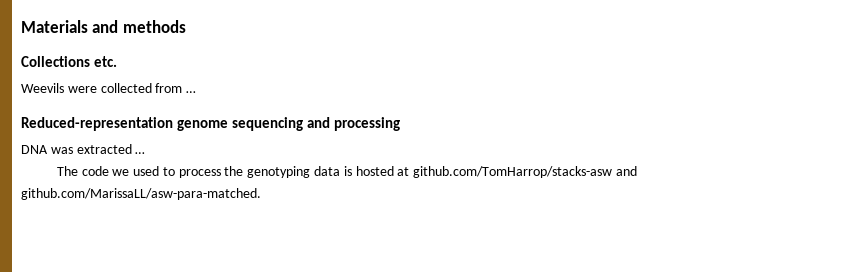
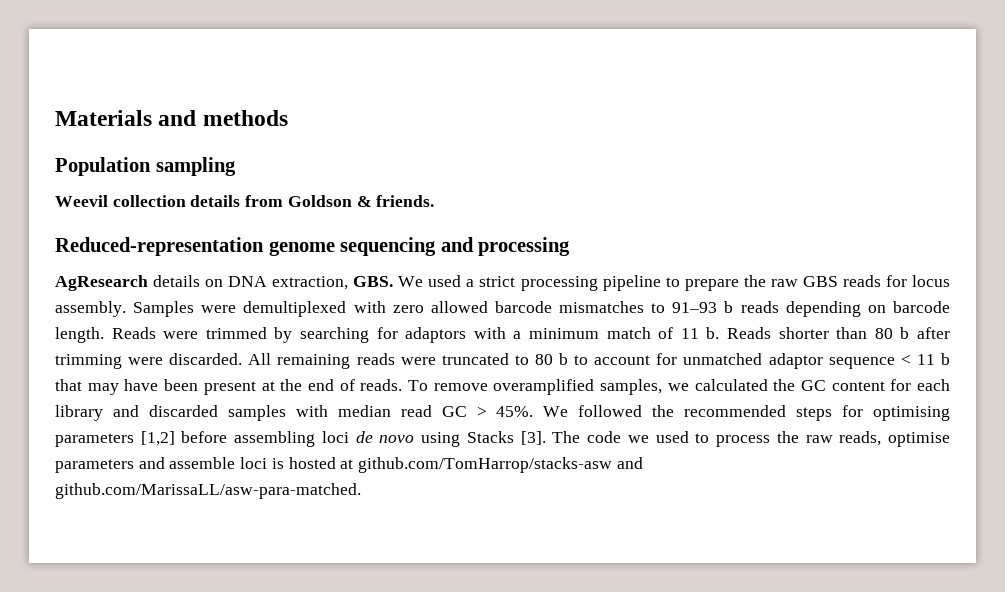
[21,56,118,67] [21,83,197,93] Collections etc. // Weevils were collected from … -> [55,157,236,176] [55,195,435,207] Population sampling // Weevil collection details from Goldson & friends.
[21,144,146,154] DNA was extracted … // -> [55,275,951,291] [55,301,950,317] [55,327,951,343] [55,353,950,369] [55,379,951,395] [55,405,950,421] [55,431,546,447] AgResearch details on DNA extraction, GBS. We used a strict processing pipeline to prepare the raw GBS reads for locus assembly. Samples were demultiplexed with zero allowed barcode mismatches to 91–93 b reads depending on barcode length. Reads were trimmed by searching for adaptors with a minimum match of 11 b. Reads shorter than 80 b after trimming were discarded. All remaining reads were truncated to 80 b to account for unmatched adaptor sequence < 11 b that may have been present at the end of reads. To remove overamplified samples, we calculated the GC content for each library and discarded samples with median read GC > 45%. We followed the recommended steps for optimising parameters [1,2] before assembling loci de novo using Stacks [3].
[247,166,341,178] genotyping data -> [805,431,950,447] [55,457,268,473] raw reads, optimise parameters and assemble loci

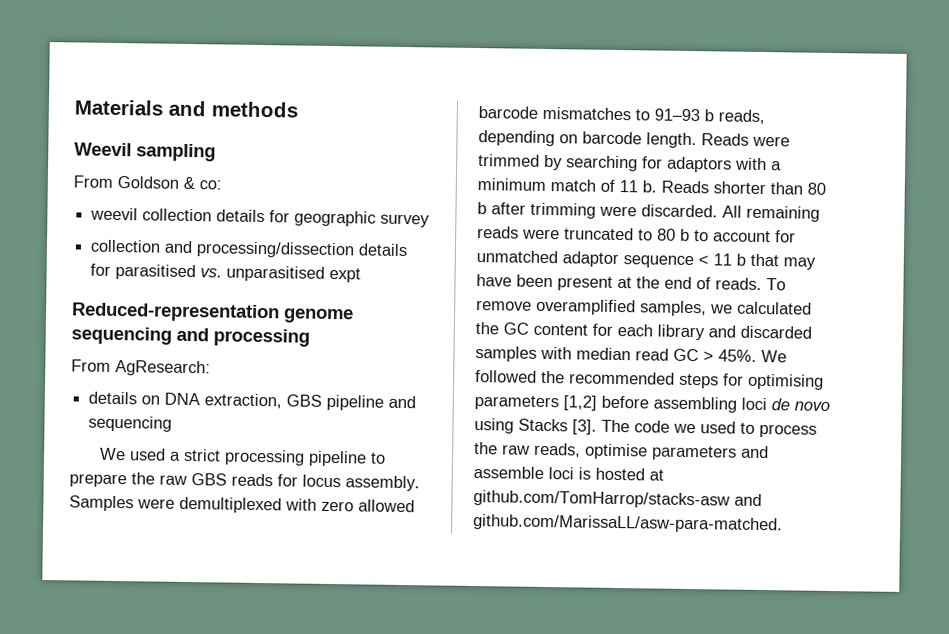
[55,157,151,176] Population -> [74,142,132,157] Weevil
[55,195,435,207] Weevil collection details from Goldson & friends. -> [73,175,222,190] [90,207,431,228] [90,239,409,259] [90,263,362,283] From Goldson & co: // weevil collection details for geographic survey // collection and processing/dissection details for parasitised vs. unparasitised expt
[55,275,148,291] AgResearch -> [71,359,211,377] From AgResearch: //
[353,276,394,287] GBS. -> [286,394,417,411] [88,415,173,432] GBS pipeline and sequencing //
[740,301,779,313] reads -> [718,109,765,125] reads,

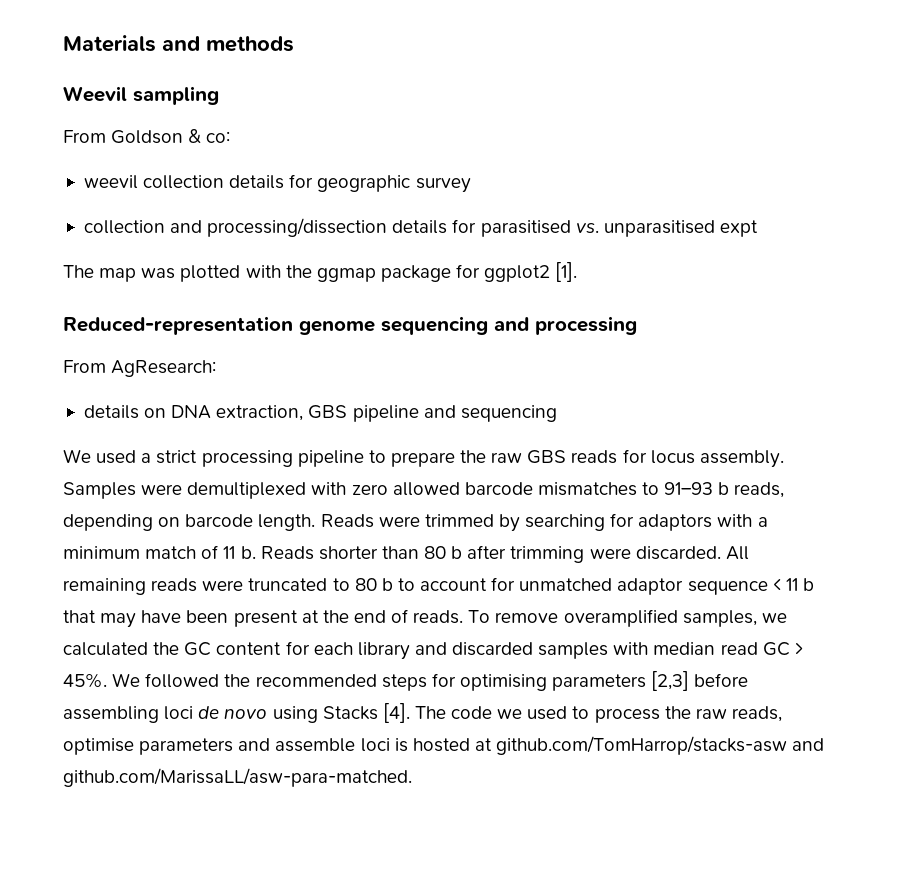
(362, 275) none -> [63,262,578,282] // The map was plotted with the ggmap package for ggplot2 [1].
[563,395,597,411] [1,2] -> [651,671,690,691] [2,3]
[572,419,597,435] [3]. -> [382,703,410,723] [4].

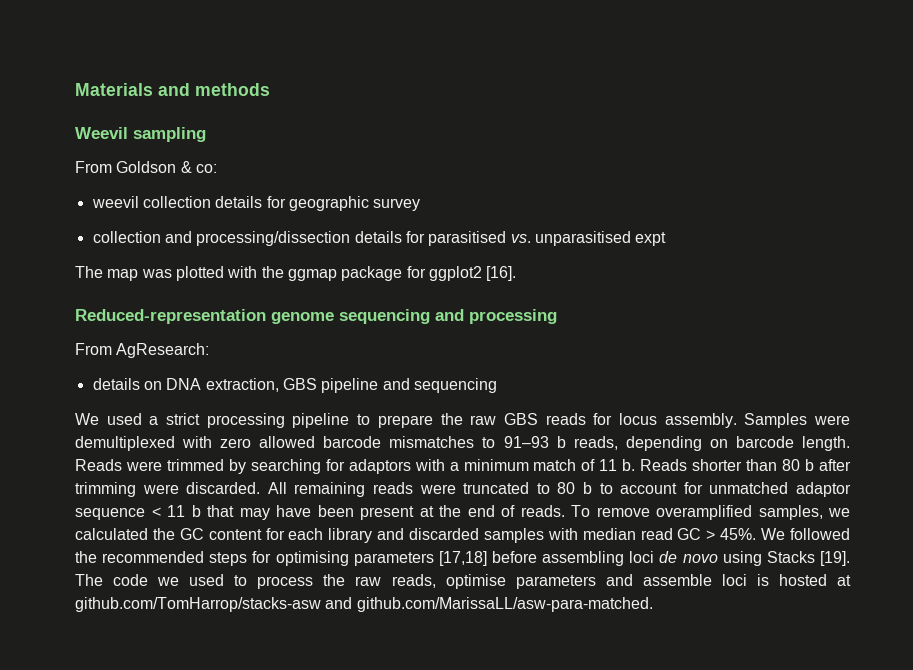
[555,262,578,282] [1]. -> [486,266,517,281] [16].
[651,671,690,691] [2,3] -> [438,551,487,566] [17,18]
[382,703,410,723] [4]. -> [819,551,850,566] [19].

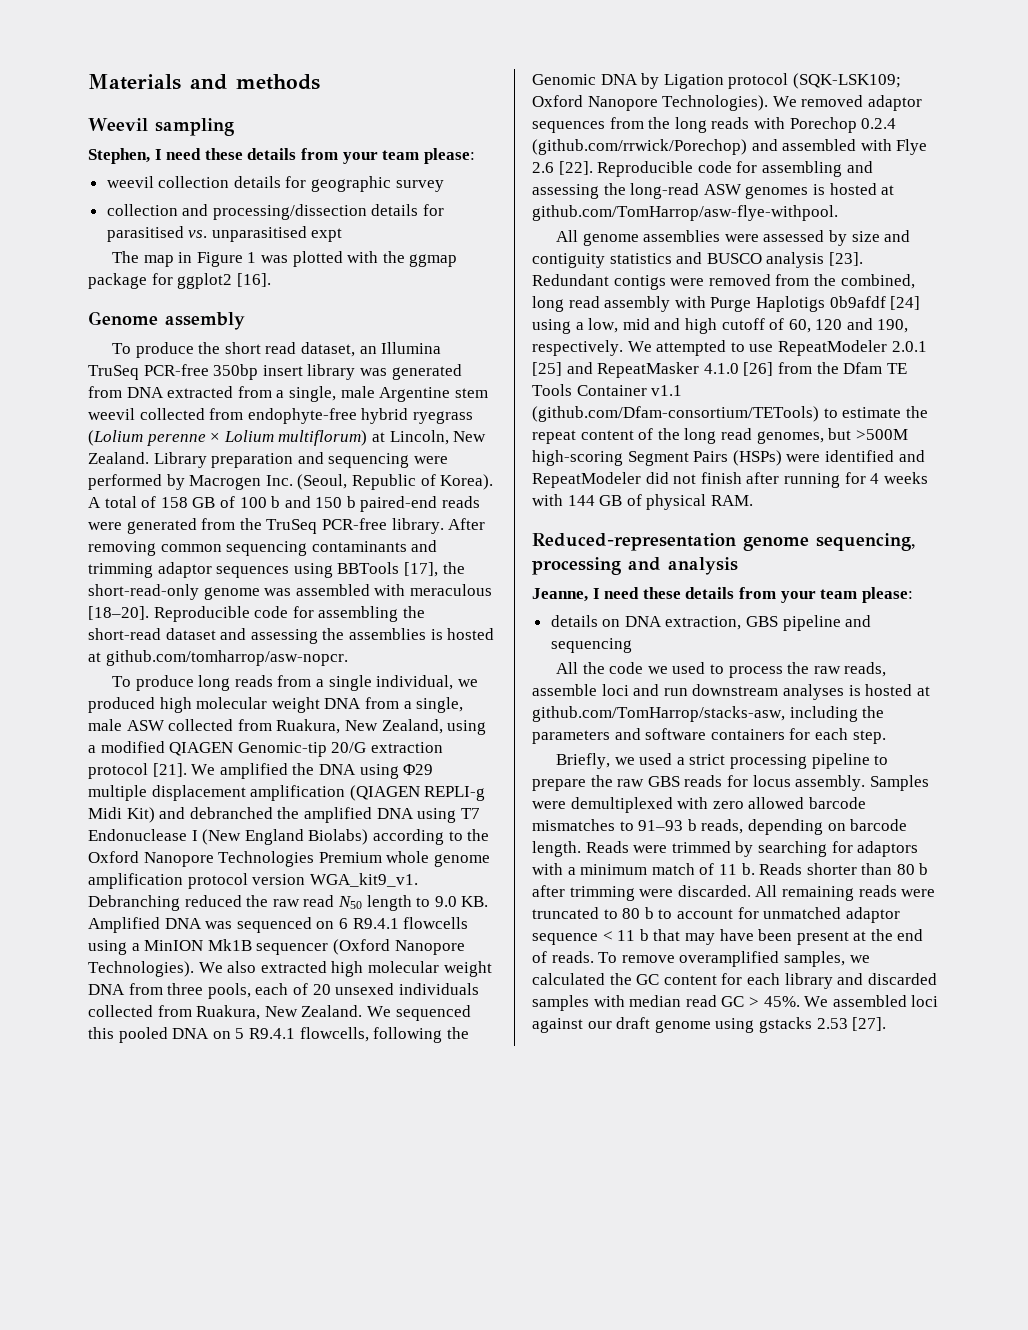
[75,161,217,173] From Goldson & co: -> [88,148,475,164] Stephen, I need these details from your team please:
(139, 275) none -> [178,252,257,267] in Figure 1
[75,309,557,324] [75,343,210,358] Reduced-representation genome sequencing and processing // From AgResearch: -> [88,311,245,330] [112,342,442,358] [88,364,462,380] [88,386,488,402] [88,408,473,424] [88,430,487,446] [88,452,448,468] [88,474,494,490] [88,496,481,512] [88,518,486,534] [88,540,438,556] [88,562,465,578] [88,584,492,600] [88,606,425,622] [88,628,495,644] [88,650,348,666] [112,675,478,691] [88,697,464,713] [88,719,487,735] [88,741,443,757] [88,763,434,779] [88,785,486,801] [88,807,480,823] [88,829,490,845] [88,851,490,867] [88,873,418,889] [88,895,489,911] [88,917,469,933] [88,939,465,955] [88,961,492,977] [88,983,479,999] [88,1005,471,1021] [88,1027,469,1043] [532,73,901,89] [532,95,922,111] [532,117,897,133] [532,139,928,155] [532,161,873,177] [532,183,895,199] [532,205,838,221] [556,230,911,246] [532,252,863,268] [532,274,915,290] [532,296,921,312] [532,318,909,334] [532,340,927,356] [532,362,907,378] [532,384,683,396] [532,406,928,422] [532,428,908,444] [532,450,925,466] [532,472,928,488] [532,494,753,510] [532,533,915,551] [532,557,738,575] [532,587,913,603] Genome assembly // To produce the short read dataset, an Illumina TruSeq PCR-free 350bp insert library was generated from DNA extracted from a single, male Argentine stem weevil collected from endophyte-free hybrid ryegrass (Lolium perenne × Lolium multiflorum) at Lincoln, New Zealand. Library preparation and sequencing were performed by Macrogen Inc. (Seoul, Republic of Korea). A total of 158 GB of 100 b and 150 b paired-end reads were generated from the TruSeq PCR-free library. After removing common sequencing contaminants and trimming adaptor sequences using BBTools [17], the short-read-only genome was assembled with meraculous [18–20]. Reproducible code for assembling the short-read dataset and assessing the assemblies is hosted at github.com/tomharrop/asw-nopcr. // To produce long reads from a single individual, we produced high molecular weight DNA from a single, male ASW collected from Ruakura, New Zealand, using a modified QIAGEN Genomic-tip 20/G extraction protocol [21]. We amplified the DNA using Φ29 multiple displacement amplification (QIAGEN REPLI-g Midi Kit) and debranched the amplified DNA using T7 Endonuclease I (New England Biolabs) according to the Oxford Nanopore Technologies Premium whole genome amplification protocol version WGA_kit9_v1. Debranching reduced the raw read N50 length to 9.0 KB. Amplified DNA was sequenced on 6 R9.4.1 flowcells using a MinION Mk1B sequencer (Oxford Nanopore Technologies). We also extracted high molecular weight DNA from three pools, each of 20 unsexed individuals collected from Ruakura, New Zealand. We sequenced this pooled DNA on 5 R9.4.1 flowcells, following the Genomic DNA by Ligation protocol (SQK-LSK109; Oxford Nanopore Technologies). We removed adaptor sequences from the long reads with Porechop 0.2.4 (github.com/rrwick/Porechop) and assembled with Flye 2.6 [22]. Reproducible code for assembling and assessing the long-read ASW genomes is hosted at github.com/TomHarrop/asw-flye-withpool. // All genome assemblies were assessed by size and contiguity statistics and BUSCO analysis [23]. Redundant contigs were removed from the combined, long read assembly with Purge Haplotigs 0b9afdf [24] using a low, mid and high cutoff of 60, 120 and 190, respectively. We attempted to use RepeatModeler 2.0.1 [25] and RepeatMasker 4.1.0 [26] from the Dfam TE Tools Container v1.1 (github.com/Dfam-consortium/TETools) to estimate the repeat content of the long read genomes, but >500M high-scoring Segment Pairs (HSPs) were identified and RepeatModeler did not finish after running for 4 weeks with 144 GB of physical RAM. // Reduced-representation genome sequencing, processing and analysis // Jeanne, I need these details from your team please:
[75,413,99,425] We -> [556,662,887,678] [532,684,930,700] [532,706,885,722] [532,728,886,744] [556,753,635,769] All the code we used to process the raw reads, assemble loci and run downstream analyses is hosted at github.com/TomHarrop/stacks-asw, including the parameters and software containers for each step. // Briefly, we
[789,528,850,540] [75,551,850,566] [75,574,851,589] [75,597,653,612] followed the recommended steps for optimising parameters [17,18] before assembling loci de novo using Stacks [19]. The code we used to process the raw reads, optimise parameters and assemble loci is hosted at github.com/TomHarrop/stacks-asw and github.com/MarissaLL/asw-para-matched. -> [832,995,939,1007] [532,1017,887,1033] assembled loci against our draft genome using gstacks 2.53 [27].

